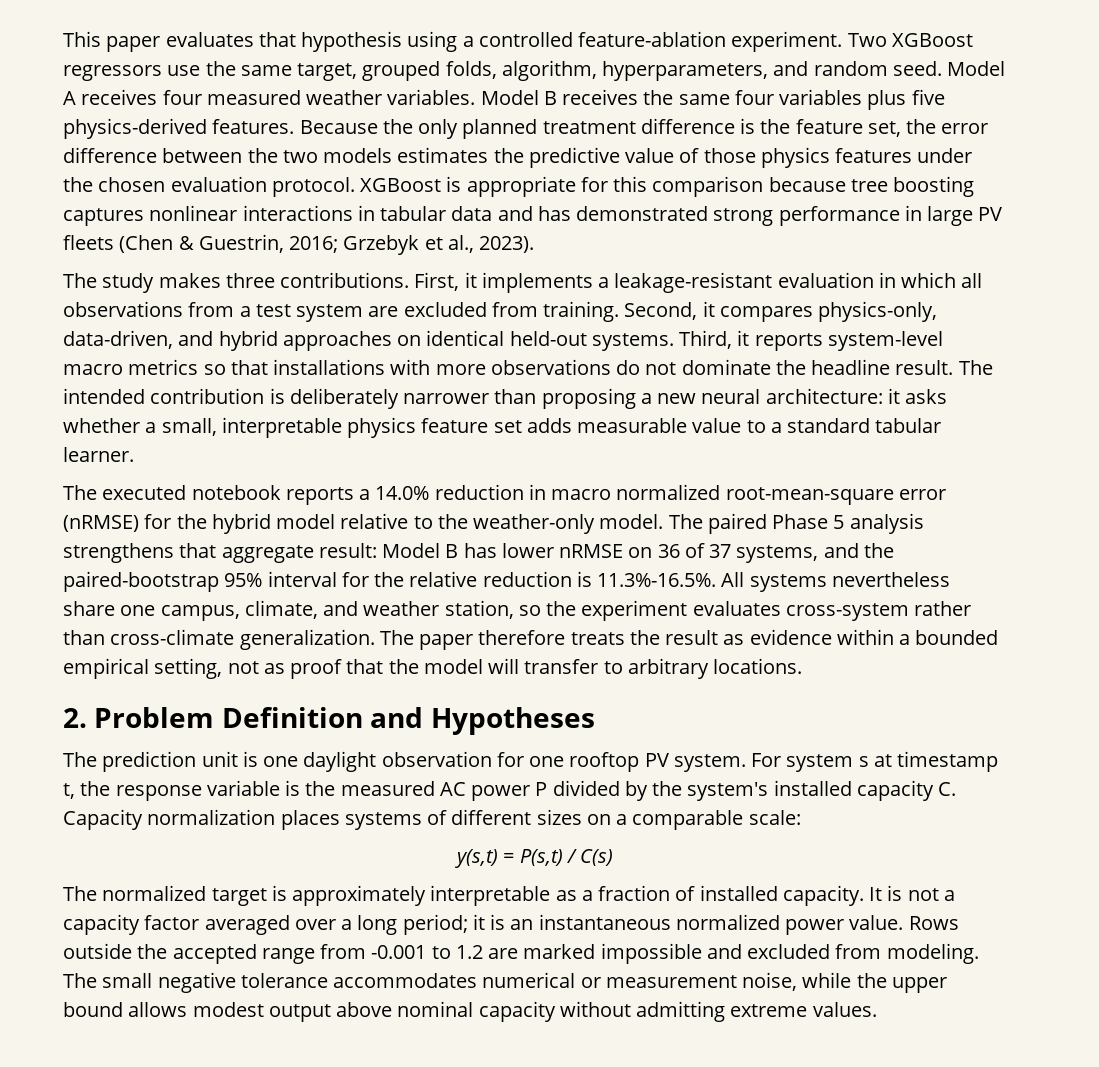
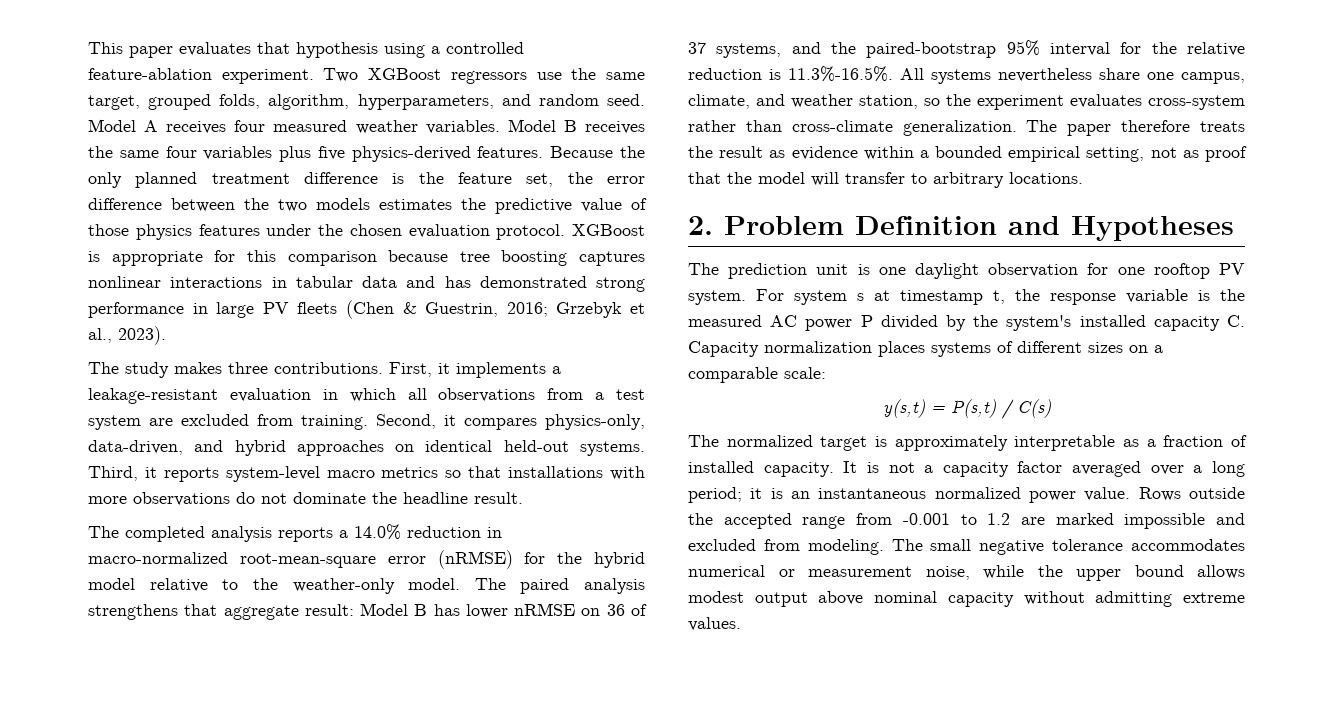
[958,360,993,375] [63,388,948,409] [63,417,942,438] [63,447,134,462] [63,485,281,500] The intended contribution is deliberately narrower than proposing a new neural architecture: it asks whether a small, interpretable physics feature set adds measurable value to a standard tabular learner. // The executed notebook -> [88,526,272,542] // The completed analysis
[551,484,721,500] macro normalized -> [88,552,228,564] macro-normalized
[772,514,845,529] Phase 5 -> (570, 586) none

